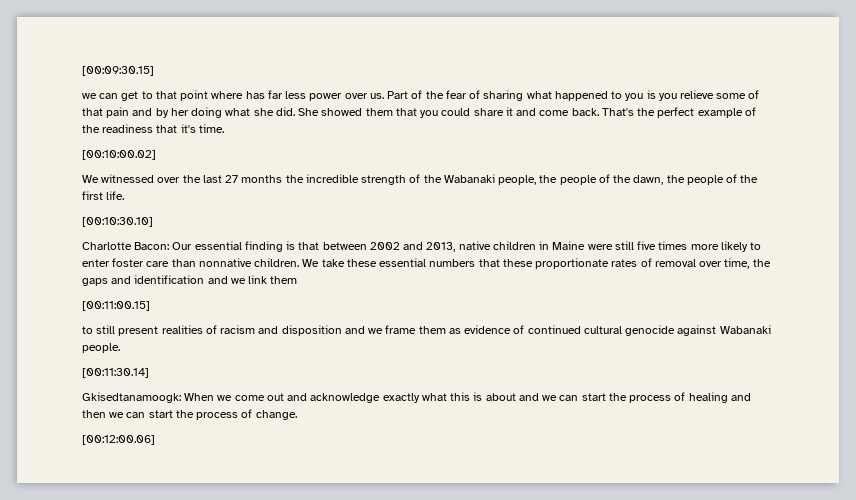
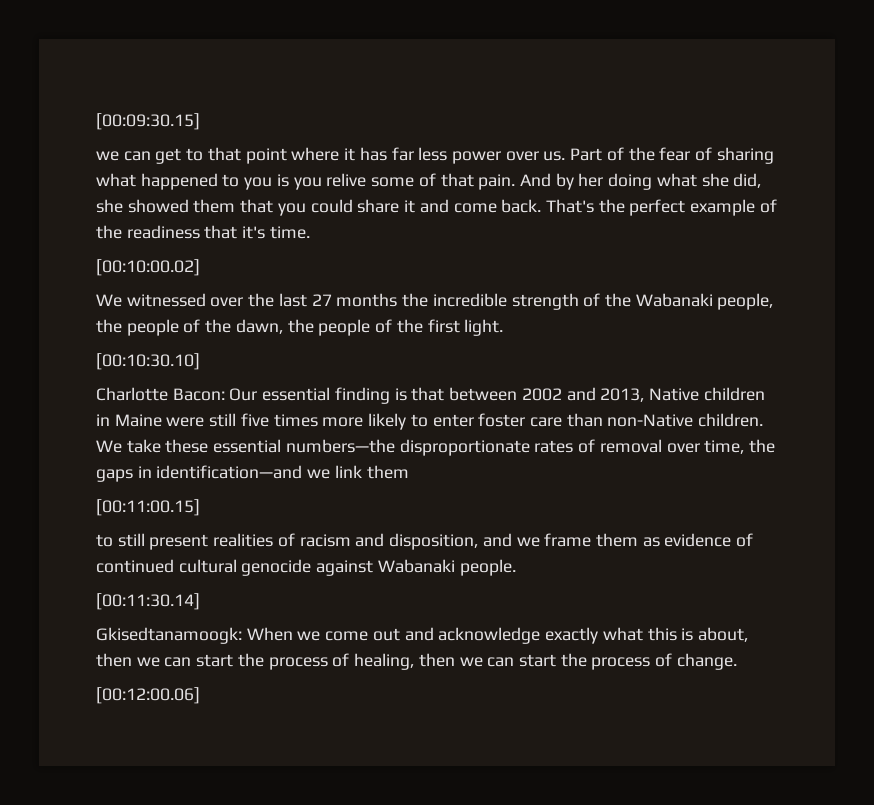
(244, 95) none -> [344,148,356,161] it
[680,90,715,99] relieve -> [326,173,367,187] relive
[106,107,153,118] pain and -> [478,173,551,190] pain. And
[275,107,320,116] did. She -> [733,173,762,188] [96,199,123,213] did, she
[106,191,125,200] life. -> [464,319,504,336] light.
[458,241,491,250] native -> [648,388,699,401] Native
[198,258,252,267] nonnative -> [607,414,694,427] non-Native
[429,258,610,269] numbers that these proportionate -> [285,439,530,456] numbers—the disproportionate
[111,275,228,284] and identification and -> [137,465,303,479] in identification—and
[281,325,342,336] disposition -> [389,533,479,550] disposition,
[485,392,751,403] about and we can start the process of healing and -> [697,627,748,642] [96,653,415,670] about, then we can start the process of healing,

